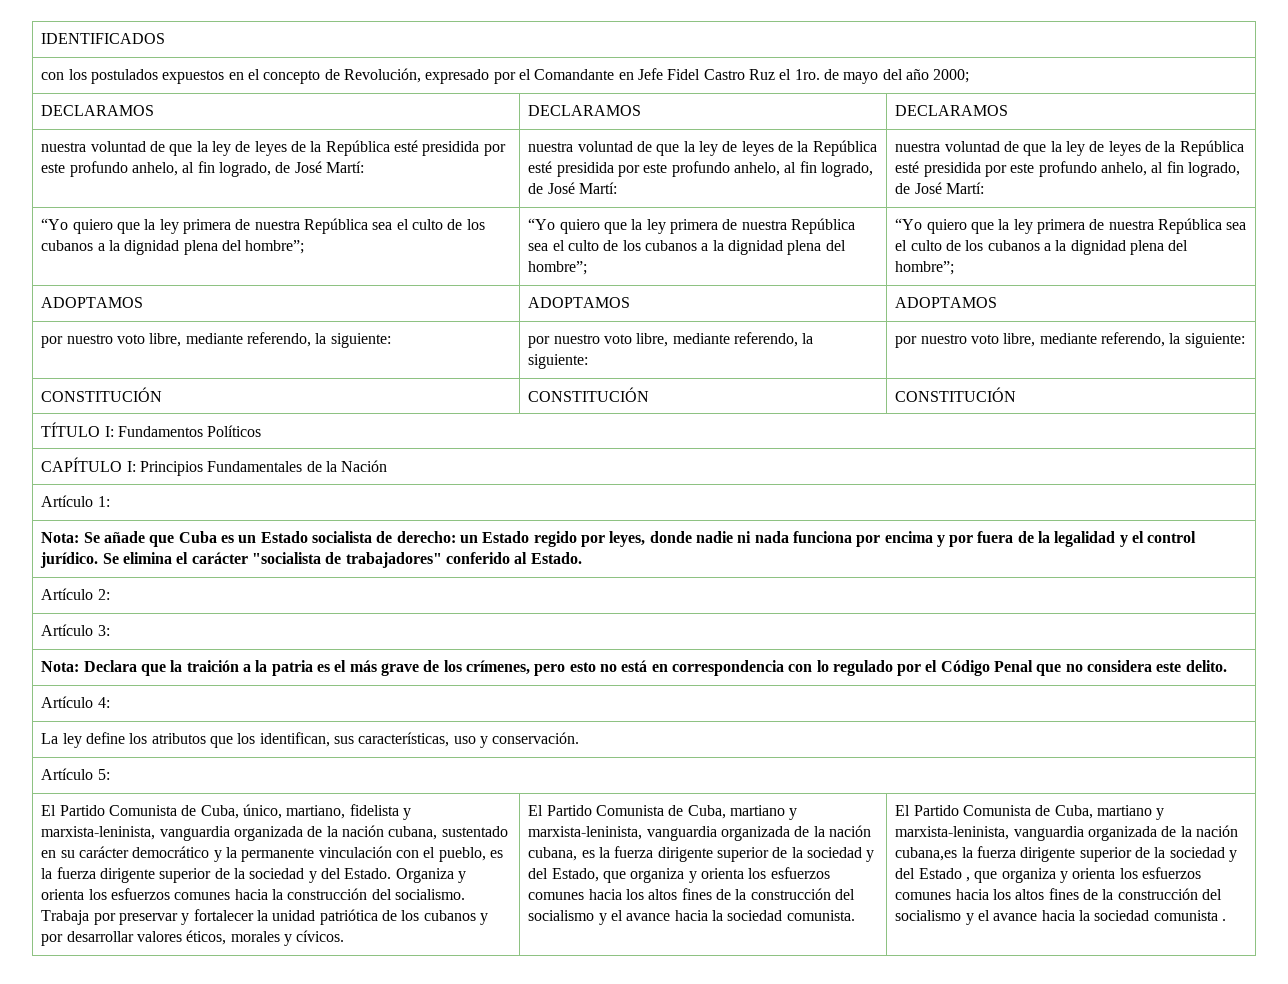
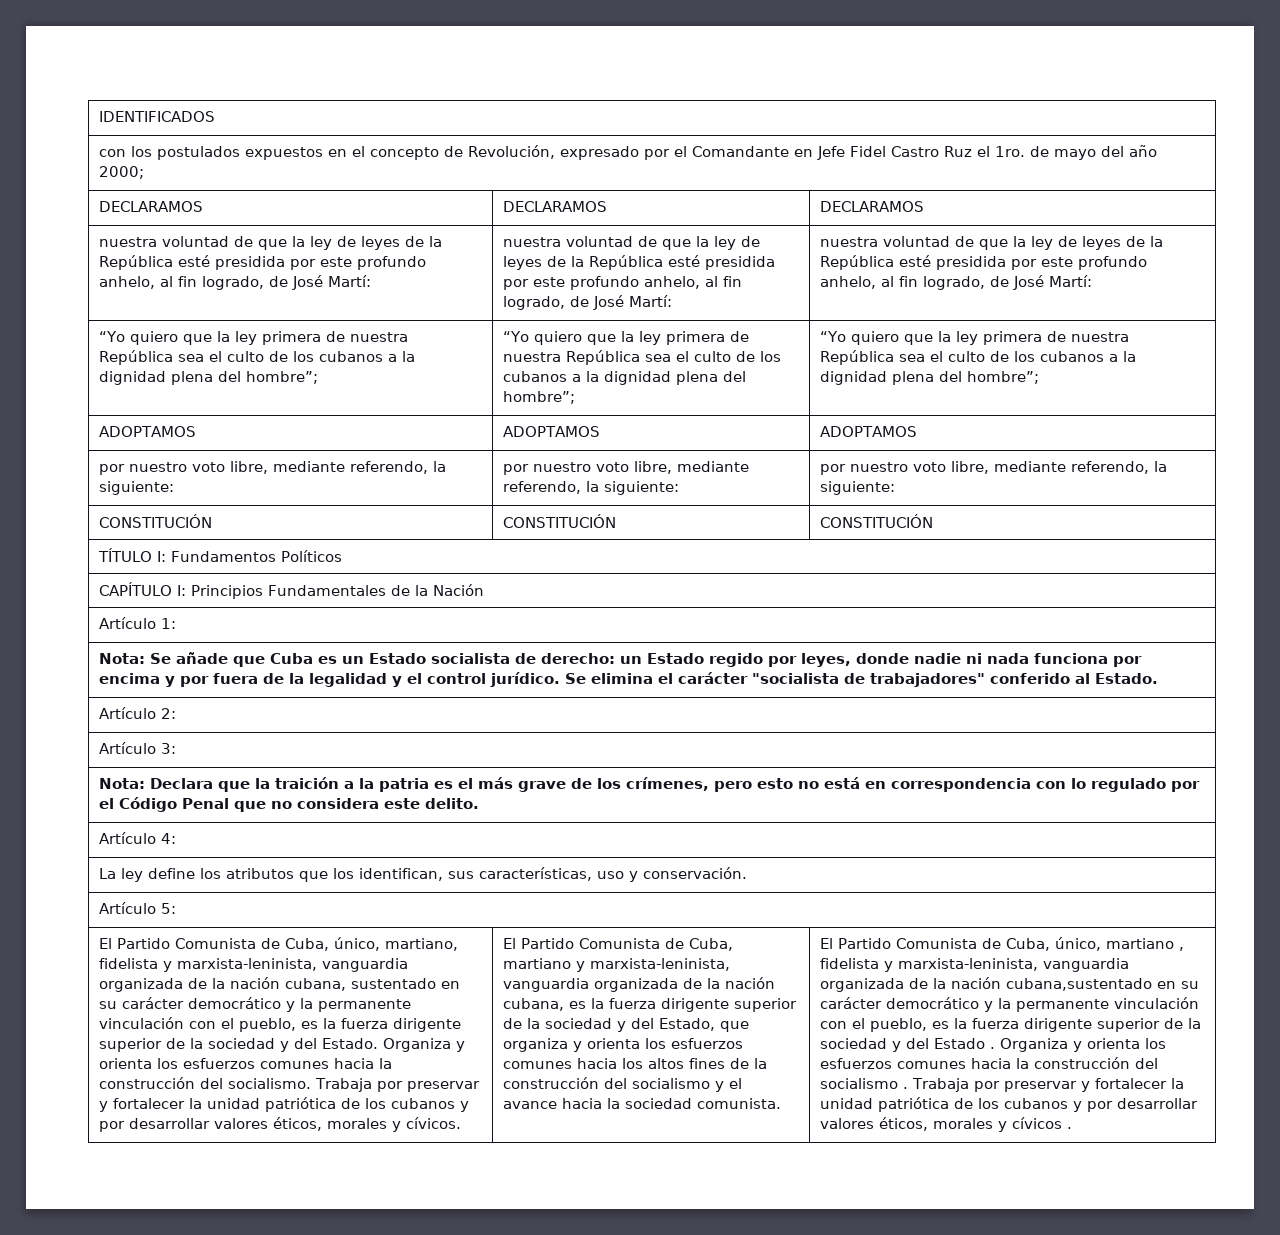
[1097,805,1165,820] [895,825,1239,841] [895,847,958,861] martiano y marxista-leninista, vanguardia organizada de la nación cubana,es -> [1055,937,1185,951] [820,958,1130,972] [820,977,1200,992] [820,997,1200,1012] [820,1018,950,1032] único, martiano , fidelista y marxista-leninista, vanguardia organizada de la nación cubana,sustentado en su carácter democrático y la permanente vinculación con el pueblo, es
[966,867,1202,883] [895,888,1223,900] [895,910,1218,925] , que organiza y orienta los esfuerzos comunes hacia los altos fines de la construcción del socialismo y el avance hacia la sociedad comunista -> [990,1038,1167,1052] [820,1057,1159,1069] [820,1078,1185,1092] [820,1097,1199,1112] [820,1117,1063,1132] . Organiza y orienta los esfuerzos comunes hacia la construcción del socialismo . Trabaja por preservar y fortalecer la unidad patriótica de los cubanos y por desarrollar valores éticos, morales y cívicos

